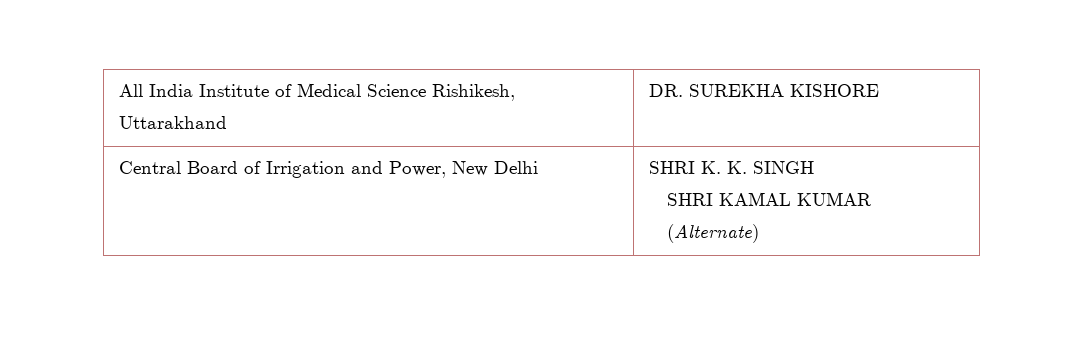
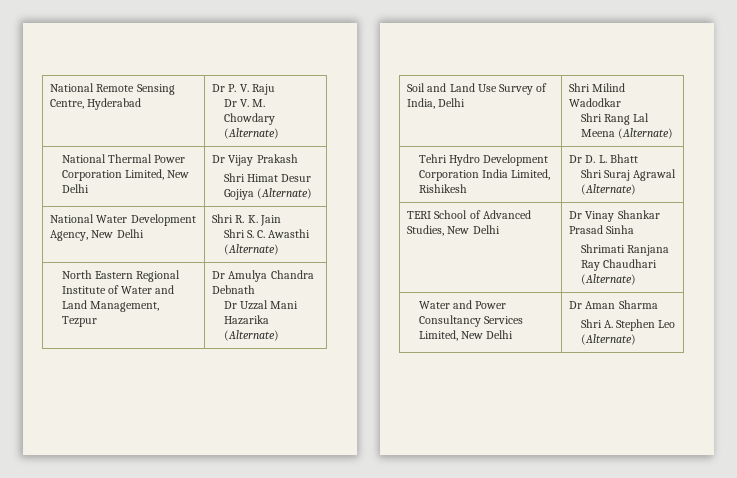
[118,83,515,101] [118,116,227,129] [648,84,879,97] [118,161,538,178] [648,161,814,174] [667,192,872,206] All India Institute of Medical Science Rishikesh, Uttarakhand | DR. SUREKHA KISHORE // Central Board of Irrigation and Power, New Delhi | SHRI K. K. SINGH // SHRI KAMAL KUMAR -> [50,83,175,95] [50,98,142,110] [212,84,275,95] [223,99,266,107] [223,113,275,125] [223,128,279,139] [61,154,186,163] [61,169,190,181] [61,184,89,193] [212,154,298,166] [223,173,312,182] [223,188,312,200] [50,214,196,226] [50,229,144,241] [212,214,281,226] [223,229,311,238] [223,244,279,255] [61,270,181,282] [61,285,175,294] [61,300,159,312] [61,316,97,327] [212,270,314,282] [212,285,256,294] [223,300,299,310] [223,315,269,325] [223,330,279,341] [407,83,548,95] [407,98,466,109] [569,83,626,92] [569,98,622,107] [580,113,650,125] [580,128,673,139] [418,154,549,166] [418,169,551,181] [418,184,467,193] [569,154,638,163] [580,169,677,181] [580,184,636,195] [407,210,531,219] [407,225,500,236] [569,210,660,222] [569,225,635,234] [580,244,669,256] [580,259,657,271] [580,274,636,285] [418,300,507,309] [418,315,523,327] [418,330,514,341] [569,300,658,309] [580,319,676,331] National Remote Sensing Centre, Hyderabad | Dr P. V. Raju // Dr V. M. Chowdary (Alternate) // National Thermal Power Corporation Limited, New Delhi | Dr Vijay Prakash // Shri Himat Desur Gojiya (Alternate) // National Water Development Agency, New Delhi | Shri R. K. Jain // Shri S. C. Awasthi (Alternate) // North Eastern Regional Institute of Water and Land Management, Tezpur | Dr Amulya Chandra Debnath // Dr Uzzal Mani Hazarika (Alternate) // Soil and Land Use Survey of India, Delhi | Shri Milind Wadodkar // Shri Rang Lal Meena (Alternate) // Tehri Hydro Development Corporation India Limited, Rishikesh | Dr D. L. Bhatt // Shri Suraj Agrawal (Alternate) // TERI School of Advanced Studies, New Delhi | Dr Vinay Shankar Prasad Sinha // Shrimati Ranjana Ray Chaudhari (Alternate) // Water and Power Consultancy Services Limited, New Delhi | Dr Aman Sharma // Shri A. Stephen Leo

